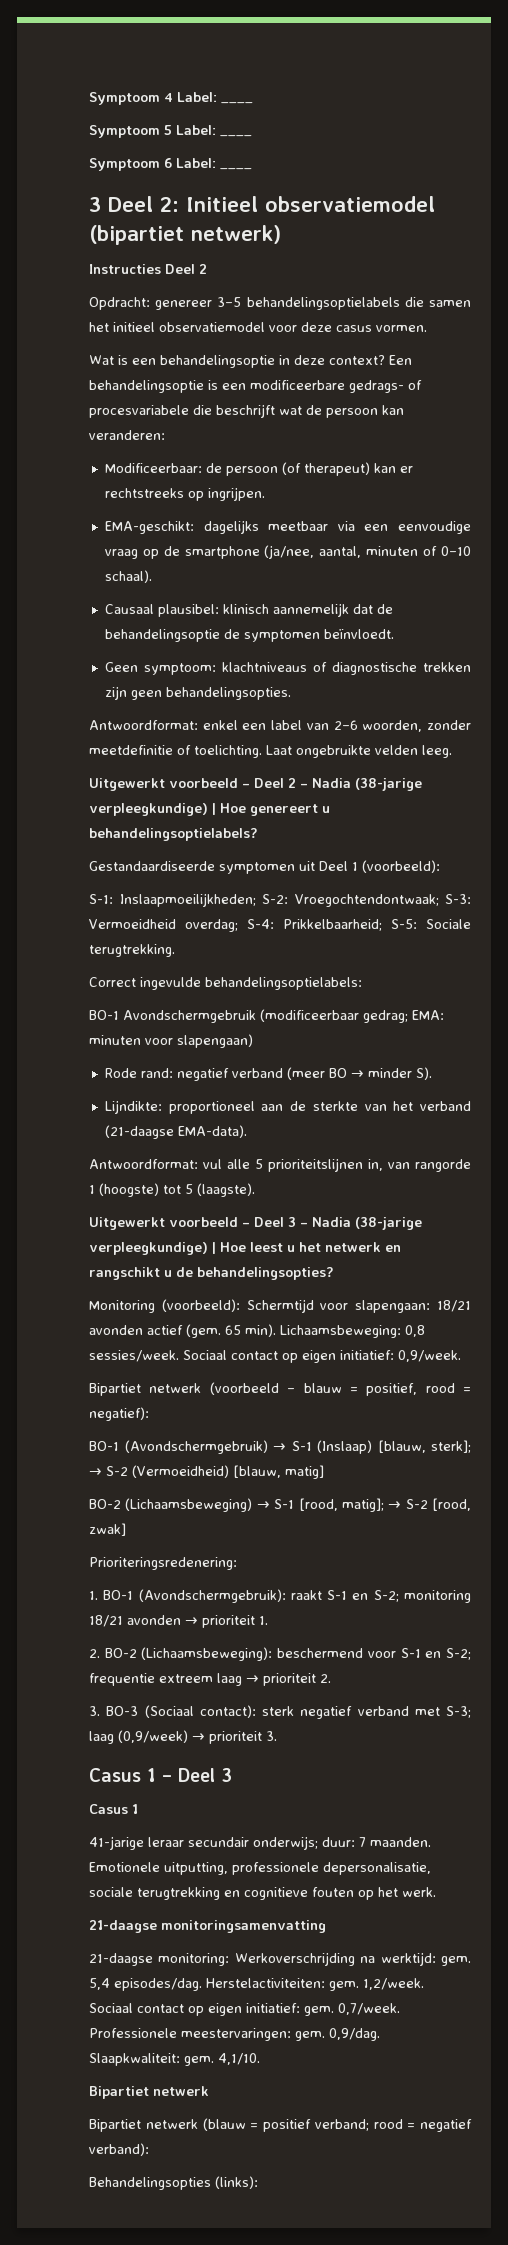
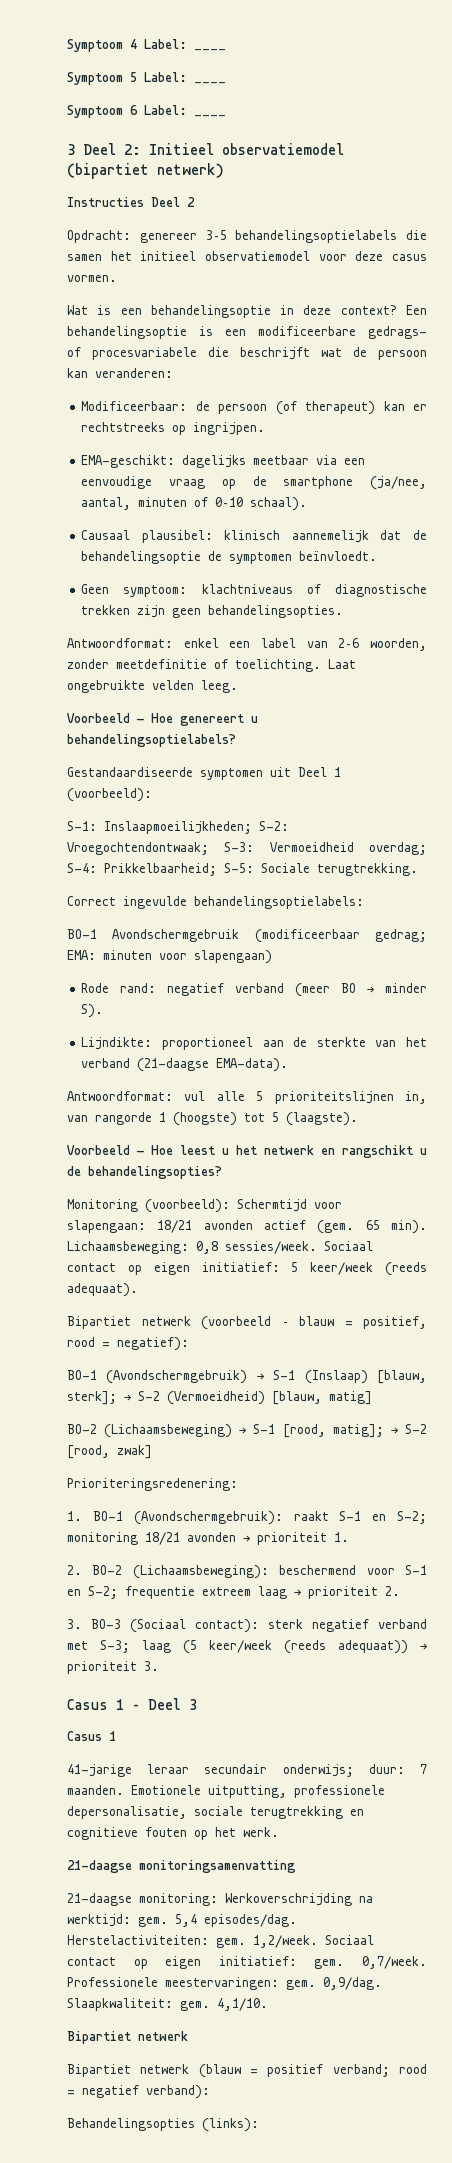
[89,778,422,791] [89,803,216,816] Uitgewerkt voorbeeld – Deel 2 – Nadia (38-jarige verpleegkundige) | -> [67,713,144,723] Voorbeeld —
[89,1217,422,1230] [89,1242,216,1255] Uitgewerkt voorbeeld – Deel 3 – Nadia (38-jarige verpleegkundige) | -> [67,1145,144,1155] Voorbeeld —
[398,1350,461,1362] 0,9/week. -> [291,1262,427,1276] [67,1283,138,1297] 5 keer/week (reeds adequaat).
[118,1730,188,1743] (0,9/week) -> [183,1640,408,1654] (5 keer/week (reeds adequaat))

